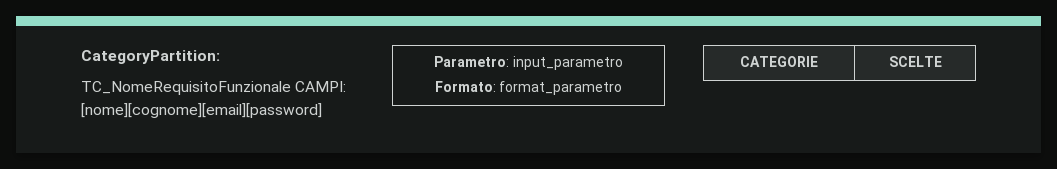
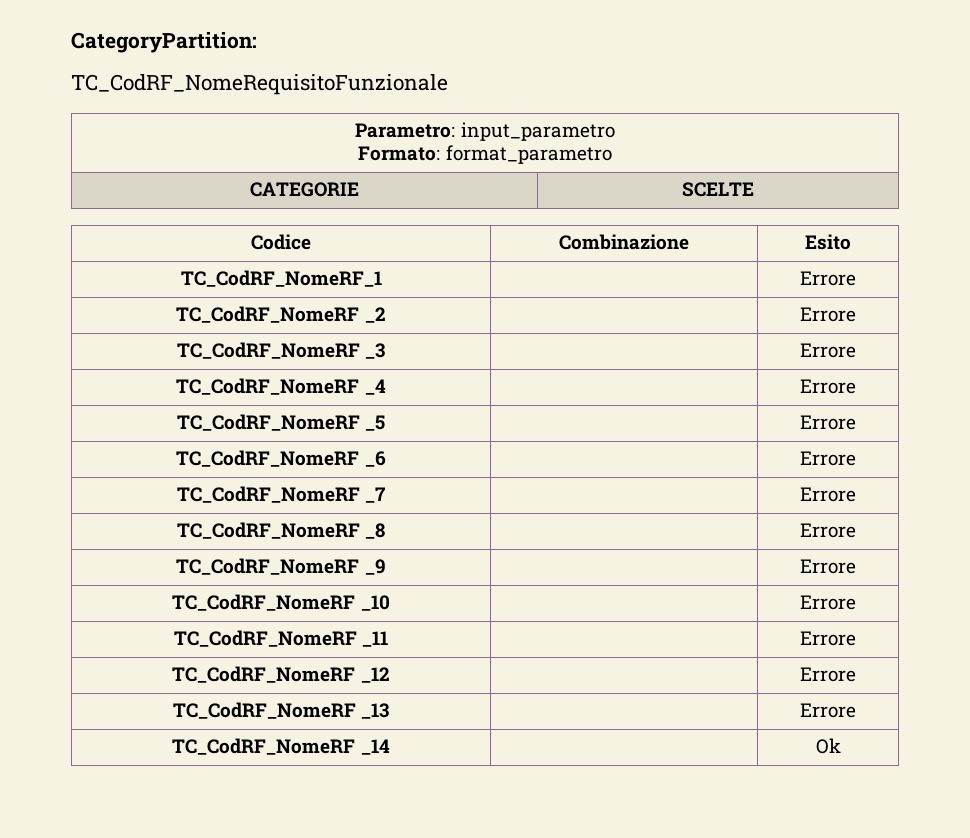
[81,81,347,95] [81,103,322,118] TC_NomeRequisitoFunzionale CAMPI: [nome][cognome][email][password] -> [71,74,448,95] TC_CodRF_NomeRequisitoFunzionale
(942, 61) none -> [251,234,311,250] [559,234,689,250] [805,234,851,250] [180,270,382,287] [800,271,856,286] [176,306,386,323] [800,307,856,322] [176,342,386,359] [800,343,856,358] [176,378,386,395] [800,379,856,394] [176,414,386,431] [800,415,856,430] [176,450,386,467] [800,451,856,466] [176,486,386,503] [800,487,856,502] [176,522,386,539] [800,523,856,538] [176,558,386,575] [800,559,856,574] [172,594,390,611] [800,595,856,610] [173,630,389,647] [800,631,856,646] [172,666,390,683] [800,667,856,682] [172,702,390,719] [800,703,856,718] [172,738,390,755] [815,738,841,754] // Codice | Combinazione | Esito // TC_CodRF_NomeRF_1 | | Errore // TC_CodRF_NomeRF _2 | | Errore // TC_CodRF_NomeRF _3 | | Errore // TC_CodRF_NomeRF _4 | | Errore // TC_CodRF_NomeRF _5 | | Errore // TC_CodRF_NomeRF _6 | | Errore // TC_CodRF_NomeRF _7 | | Errore // TC_CodRF_NomeRF _8 | | Errore // TC_CodRF_NomeRF _9 | | Errore // TC_CodRF_NomeRF _10 | | Errore // TC_CodRF_NomeRF _11 | | Errore // TC_CodRF_NomeRF _12 | | Errore // TC_CodRF_NomeRF _13 | | Errore // TC_CodRF_NomeRF _14 | | Ok

